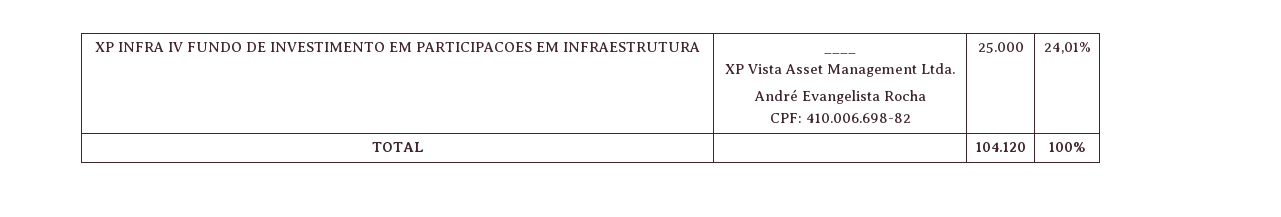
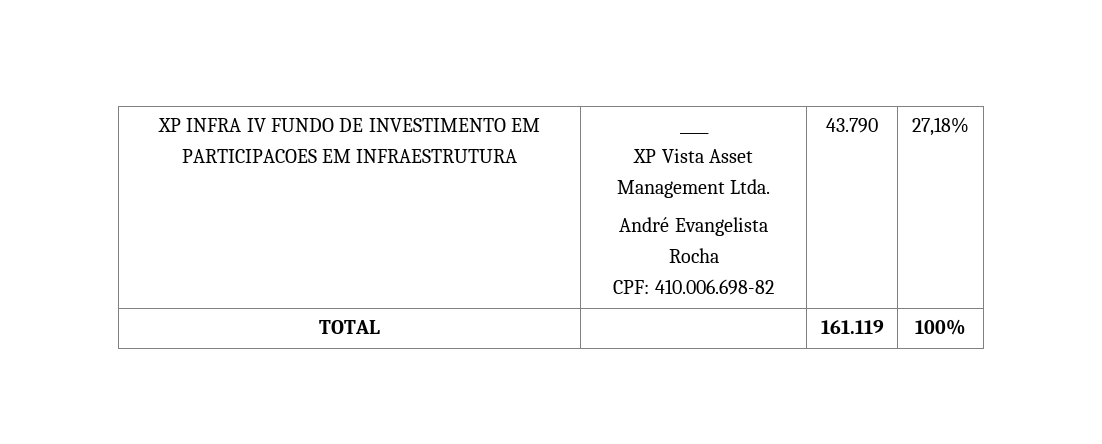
[977,42,1024,53] [1043,42,1091,54] 25.000 | 24,01% -> [826,118,878,133] [912,117,969,136] 43.790 | 27,18%
[975,142,1026,152] 104.120 -> [820,320,884,334] 161.119

